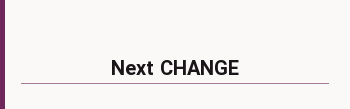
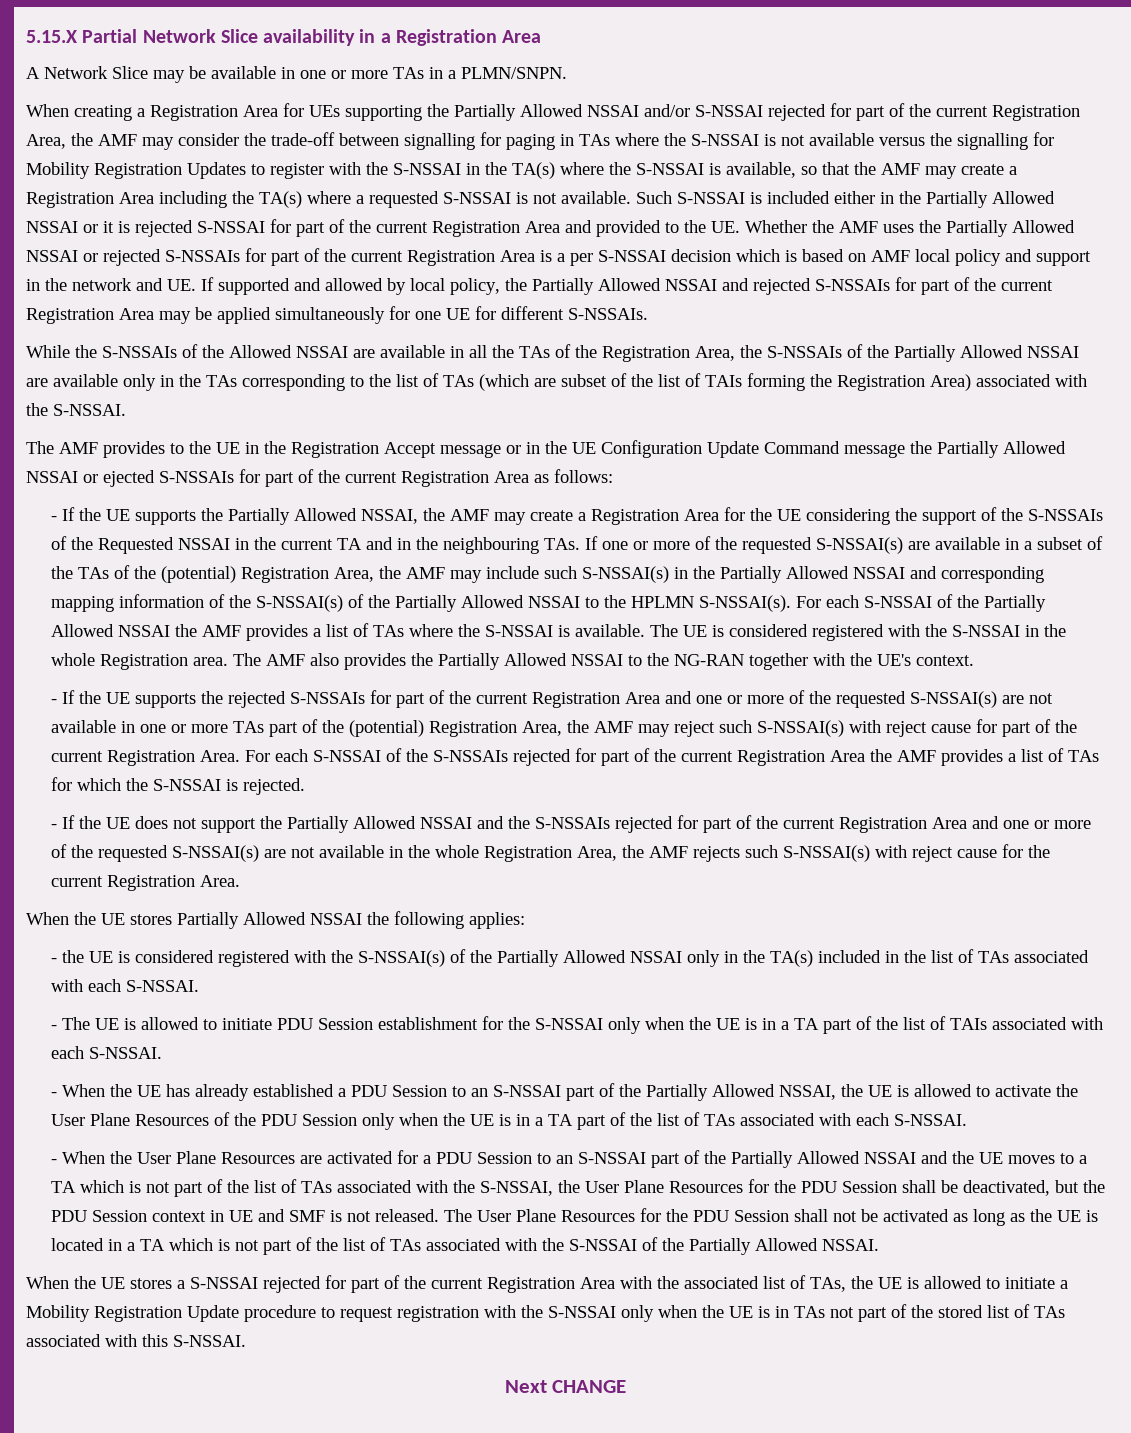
(111, 67) none -> [26,29,542,46] [26,66,567,83] [26,103,1080,121] [26,132,1054,150] [26,162,1017,179] [26,191,1055,208] [26,219,1075,237] [26,248,1091,266] [26,277,1053,295] [26,306,648,324] [26,344,1079,362] [26,373,1087,391] [26,403,126,416] [26,440,1066,458] [26,469,613,487] [50,507,1103,525] [50,536,1103,554] [50,565,1044,583] [50,594,1046,612] [50,623,1066,641] [50,653,974,670] [50,690,1053,708] [50,719,1077,737] [50,748,1099,766] [50,777,305,795] [50,815,1091,833] [50,844,1050,862] [50,875,240,891] [26,911,525,929] [50,949,1089,967] [50,979,199,992] [50,1016,1103,1034] [50,1046,162,1059] [50,1083,1078,1101] [50,1112,967,1130] [50,1150,1087,1168] [50,1179,1105,1197] [50,1208,1098,1226] [50,1237,879,1255] [26,1275,1068,1293] [26,1304,1065,1322] [26,1334,246,1347] 5.15.X Partial Network Slice availability in a Registration Area // A Network Slice may be available in one or more TAs in a PLMN/SNPN. // When creating a Registration Area for UEs supporting the Partially Allowed NSSAI and/or S-NSSAI rejected for part of the current Registration Area, the AMF may consider the trade-off between signalling for paging in TAs where the S-NSSAI is not available versus the signalling for Mobility Registration Updates to register with the S-NSSAI in the TA(s) where the S-NSSAI is available, so that the AMF may create a Registration Area including the TA(s) where a requested S-NSSAI is not available. Such S-NSSAI is included either in the Partially Allowed NSSAI or it is rejected S-NSSAI for part of the current Registration Area and provided to the UE. Whether the AMF uses the Partially Allowed NSSAI or rejected S-NSSAIs for part of the current Registration Area is a per S-NSSAI decision which is based on AMF local policy and support in the network and UE. If supported and allowed by local policy, the Partially Allowed NSSAI and rejected S-NSSAIs for part of the current Registration Area may be applied simultaneously for one UE for different S-NSSAIs. // While the S-NSSAIs of the Allowed NSSAI are available in all the TAs of the Registration Area, the S-NSSAIs of the Partially Allowed NSSAI are available only in the TAs corresponding to the list of TAs (which are subset of the list of TAIs forming the Registration Area) associated with the S-NSSAI. // The AMF provides to the UE in the Registration Accept message or in the UE Configuration Update Command message the Partially Allowed NSSAI or ejected S-NSSAIs for part of the current Registration Area as follows: // - If the UE supports the Partially Allowed NSSAI, the AMF may create a Registration Area for the UE considering the support of the S-NSSAIs of the Requested NSSAI in the current TA and in the neighbouring TAs. If one or more of the requested S-NSSAI(s) are available in a subset of the TAs of the (potential) Registration Area, the AMF may include such S-NSSAI(s) in the Partially Allowed NSSAI and corresponding mapping information of the S-NSSAI(s) of the Partially Allowed NSSAI to the HPLMN S-NSSAI(s). For each S-NSSAI of the Partially Allowed NSSAI the AMF provides a list of TAs where the S-NSSAI is available. The UE is considered registered with the S-NSSAI in the whole Registration area. The AMF also provides the Partially Allowed NSSAI to the NG-RAN together with the UE's context. // - If the UE supports the rejected S-NSSAIs for part of the current Registration Area and one or more of the requested S-NSSAI(s) are not available in one or more TAs part of the (potential) Registration Area, the AMF may reject such S-NSSAI(s) with reject cause for part of the current Registration Area. For each S-NSSAI of the S-NSSAIs rejected for part of the current Registration Area the AMF provides a list of TAs for which the S-NSSAI is rejected. // - If the UE does not support the Partially Allowed NSSAI and the S-NSSAIs rejected for part of the current Registration Area and one or more of the requested S-NSSAI(s) are not available in the whole Registration Area, the AMF rejects such S-NSSAI(s) with reject cause for the current Registration Area. // When the UE stores Partially Allowed NSSAI the following applies: // - the UE is considered registered with the S-NSSAI(s) of the Partially Allowed NSSAI only in the TA(s) included in the list of TAs associated with each S-NSSAI. // - The UE is allowed to initiate PDU Session establishment for the S-NSSAI only when the UE is in a TA part of the list of TAIs associated with each S-NSSAI. // - When the UE has already established a PDU Session to an S-NSSAI part of the Partially Allowed NSSAI, the UE is allowed to activate the User Plane Resources of the PDU Session only when the UE is in a TA part of the list of TAs associated with each S-NSSAI. // - When the User Plane Resources are activated for a PDU Session to an S-NSSAI part of the Partially Allowed NSSAI and the UE moves to a TA which is not part of the list of TAs associated with the S-NSSAI, the User Plane Resources for the PDU Session shall be deactivated, but the PDU Session context in UE and SMF is not released. The User Plane Resources for the PDU Session shall not be activated as long as the UE is located in a TA which is not part of the list of TAs associated with the S-NSSAI of the Partially Allowed NSSAI. // When the UE stores a S-NSSAI rejected for part of the current Registration Area with the associated list of TAs, the UE is allowed to initiate a Mobility Registration Update procedure to request registration with the S-NSSAI only when the UE is in TAs not part of the stored list of TAs associated with this S-NSSAI. //

